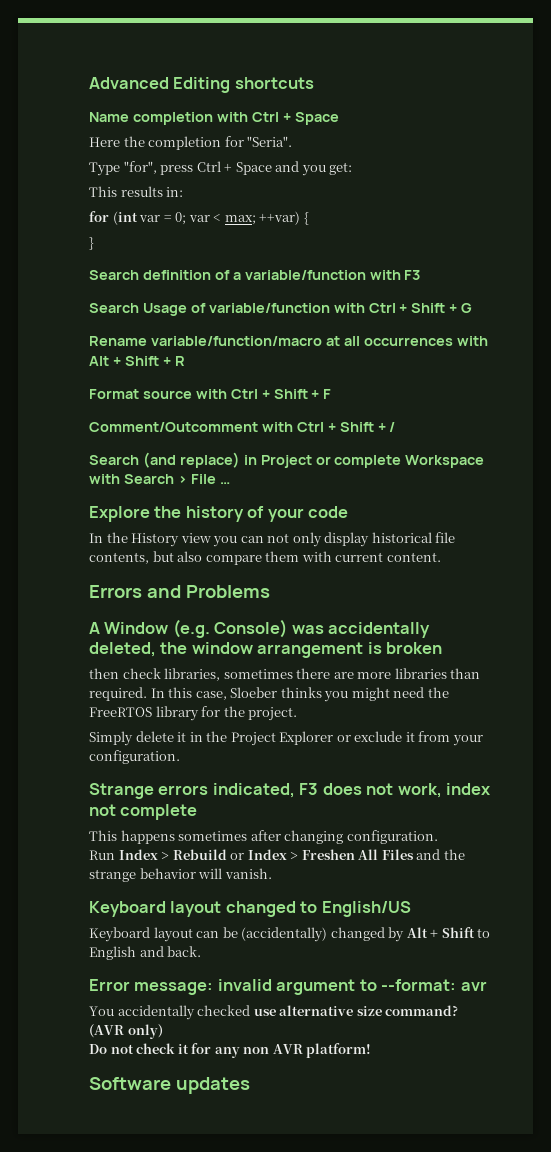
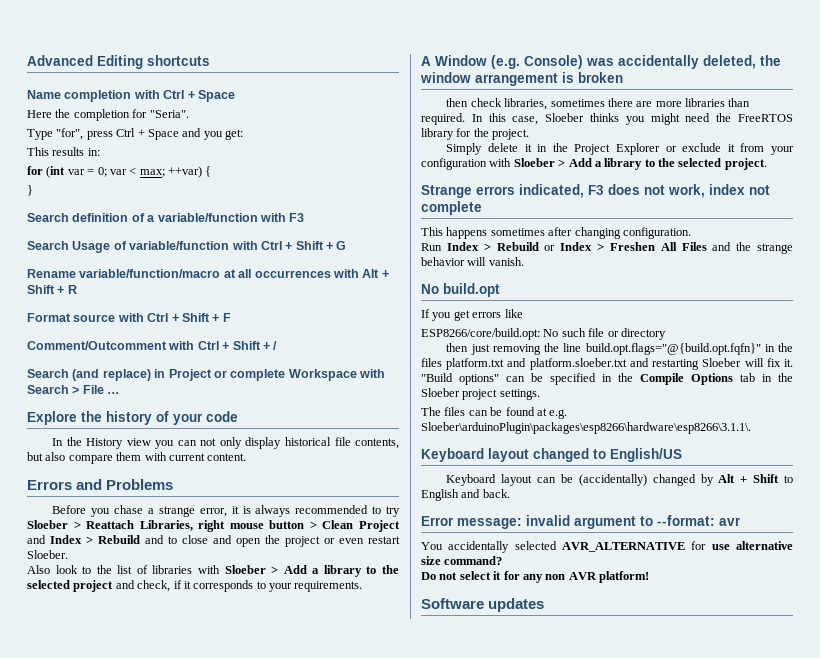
(270, 591) none -> [52,505,400,517] [27,520,400,532] [27,535,400,547] [27,550,68,559] [27,565,399,577] [27,580,363,592] // Before you chase a strange error, it is always recommended to try Sloeber > Reattach Libraries, right mouse button > Clean Project and Index > Rebuild and to close and open the project or even restart Sloeber. // Also look to the list of libraries with Sloeber > Add a library to the selected project and check, if it corresponds to your requirements.
[89,750,180,764] configuration. -> [421,158,767,170] configuration with Sloeber > Add a library to the selected project.
(272, 873) none -> [421,283,500,297] [421,309,523,321] [421,328,666,340] [446,343,793,355] [421,358,793,370] [421,373,793,385] [421,388,540,400] [421,407,568,419] [421,422,751,434] // No build.opt // If you get errors like // ESP8266/core/build.opt: No such file or directory // then just removing the line build.opt.flags="@{build.opt.fqfn}" in the files platform.txt and platform.sloeber.txt and restarting Sloeber will fix it. "Build options" can be specified in the Compile Options tab in the Sloeber project settings. // The files can be found at e.g. Sloeber\arduinoPlugin\packages\esp8266\hardware\esp8266\3.1.1\.
[197,1005,251,1016] checked -> [514,541,707,552] selected AVR_ALTERNATIVE for
[89,1024,163,1039] (AVR only) -> (503, 560) none
[136,1043,176,1054] check -> [459,571,491,580] select

